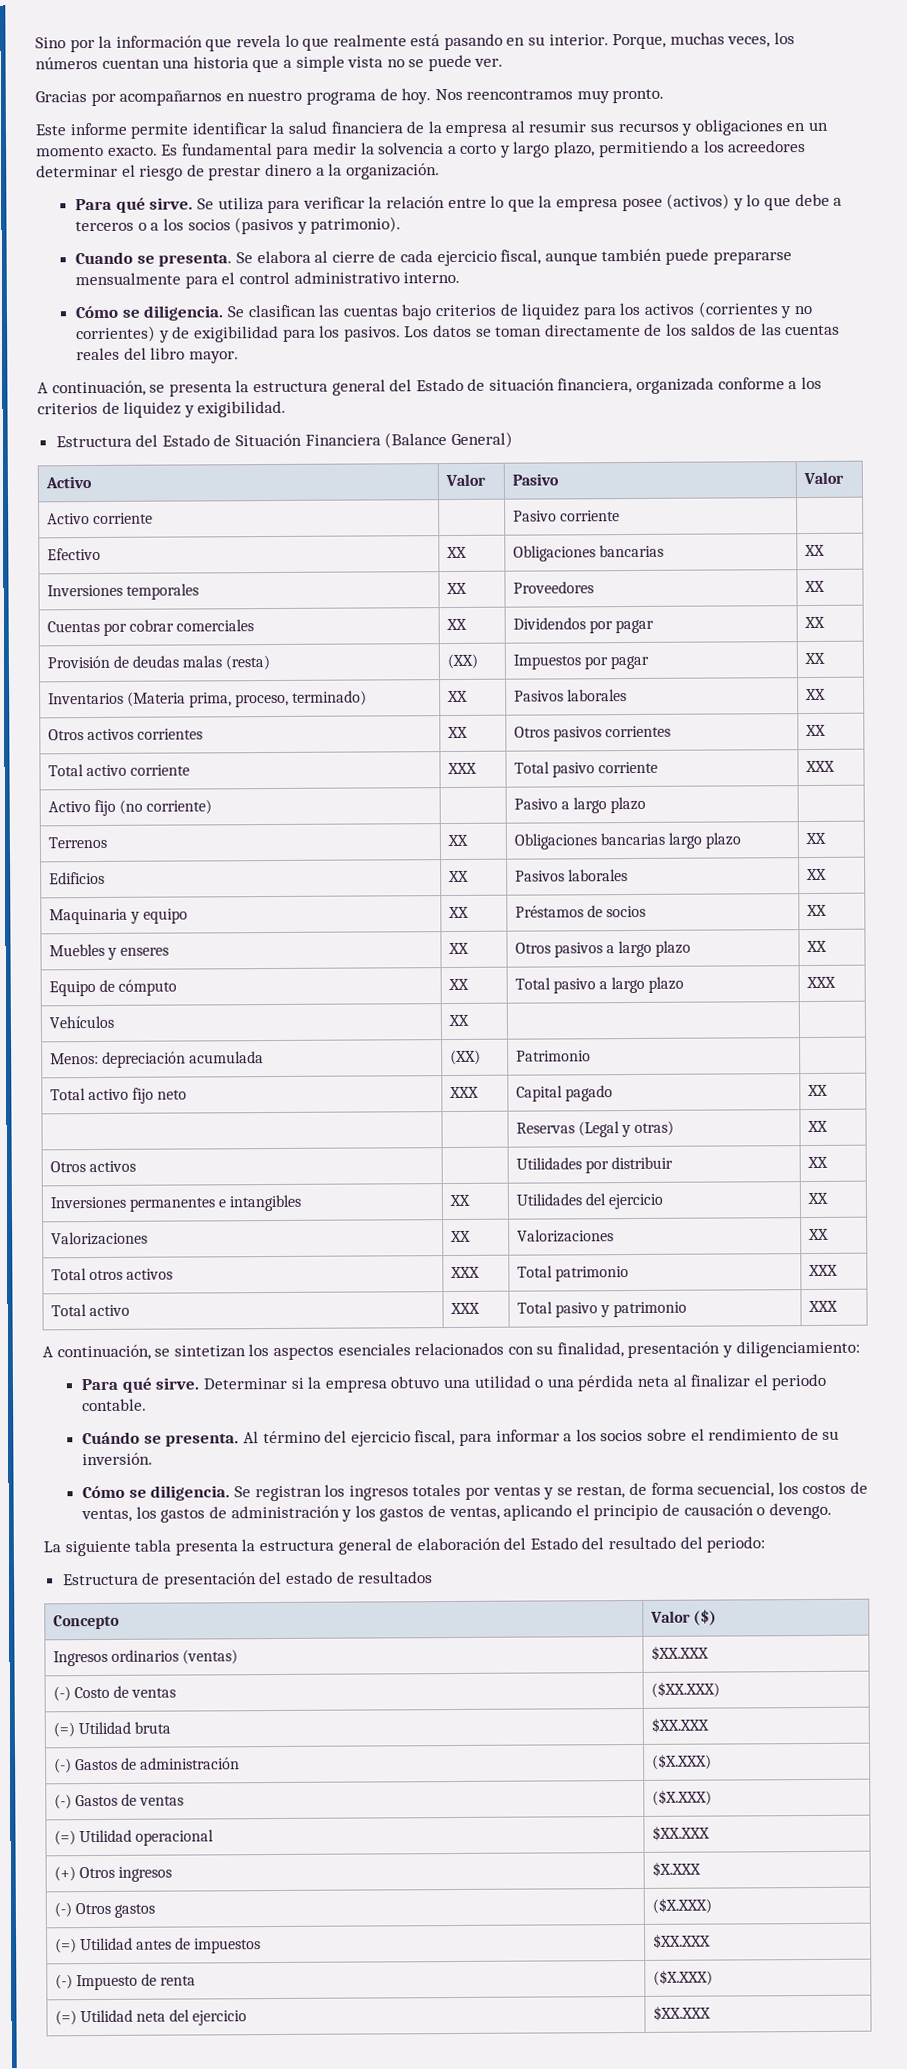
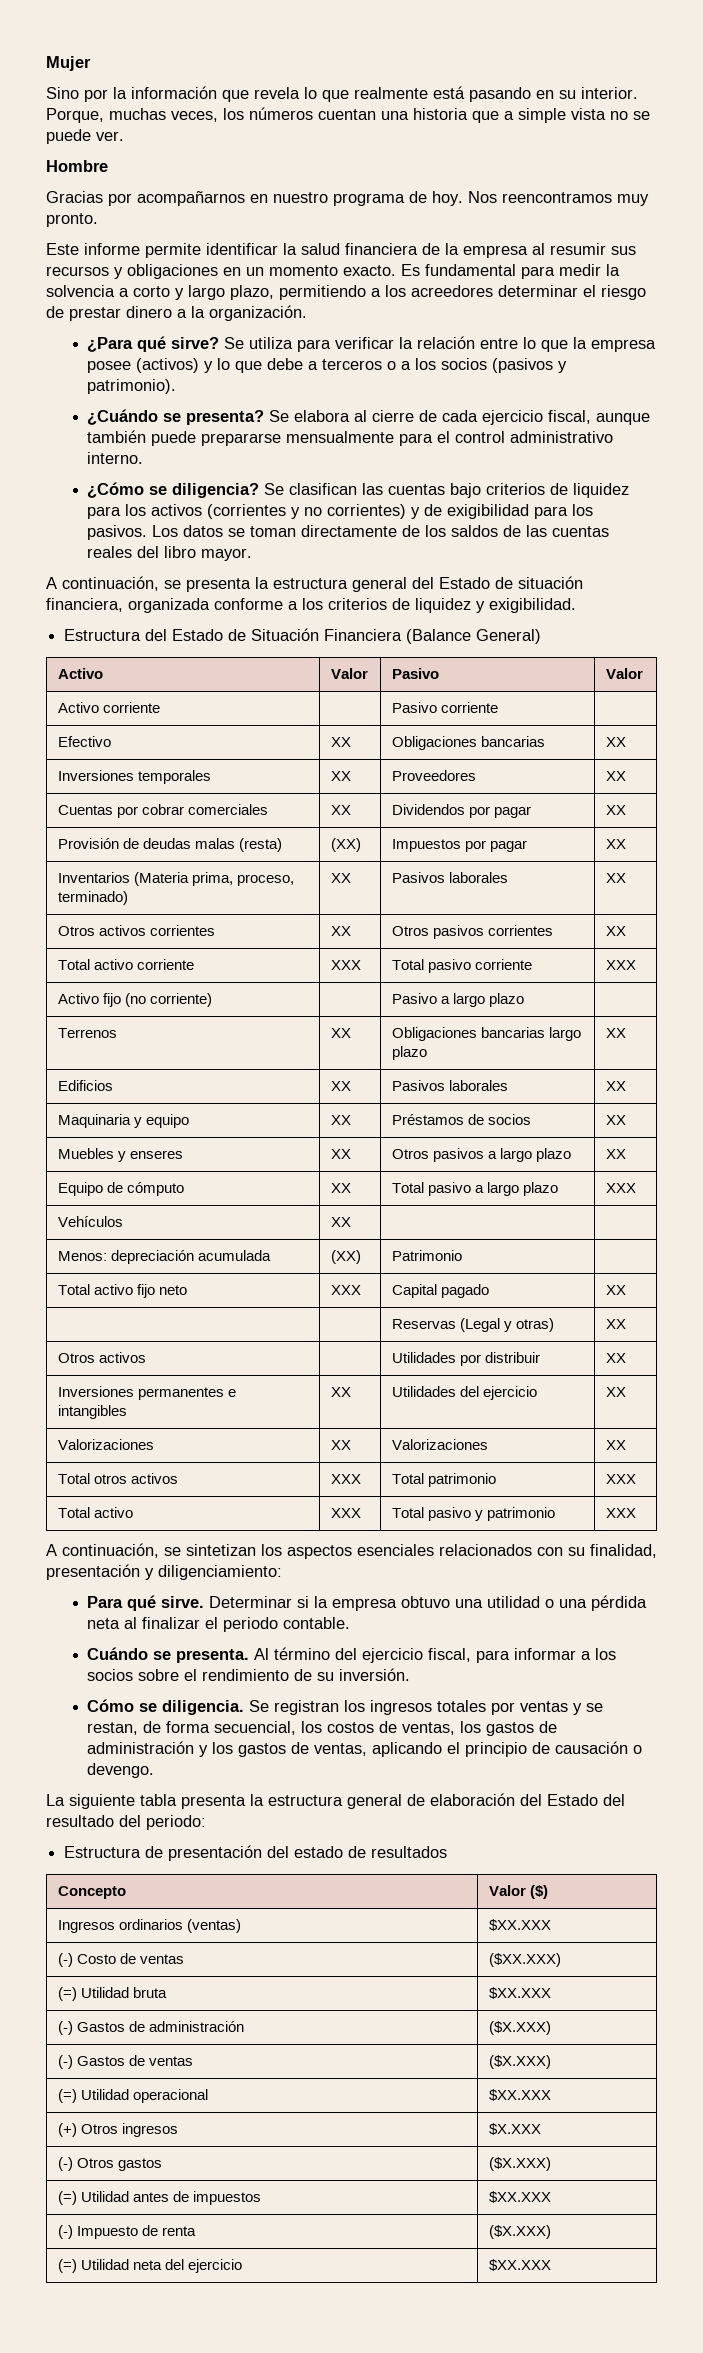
(35, 43) none -> [46,56,91,71] Mujer //
(504, 62) none -> [46,160,108,172] // Hombre
[75,197,194,213] Para qué sirve. -> [87,336,220,352] ¿Para qué sirve?
[75,251,233,267] Cuando se presenta. -> [87,409,265,425] ¿Cuándo se presenta?
[75,305,225,321] Cómo se diligencia. -> [87,482,260,498] ¿Cómo se diligencia?

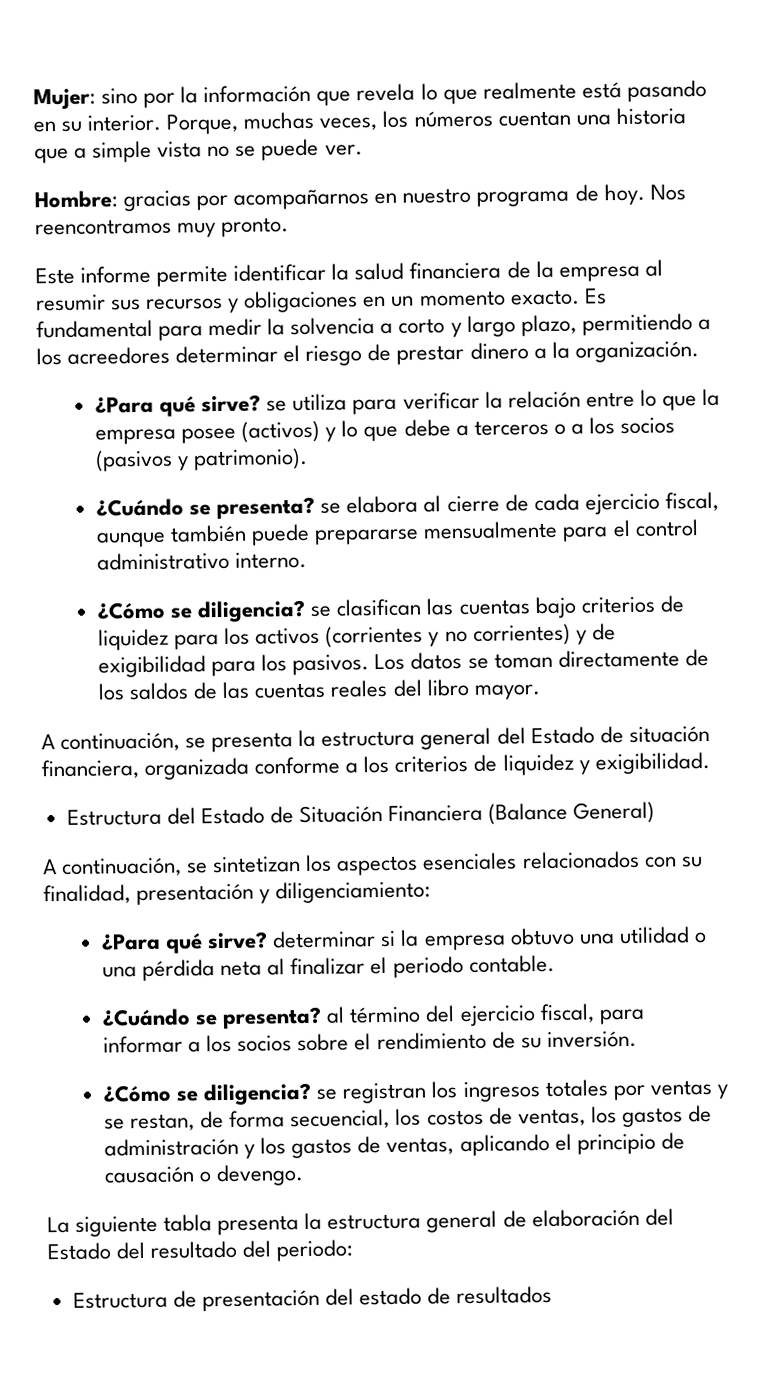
[46,56,91,71] [46,87,79,99] Mujer // Sino -> [33,87,139,110] Mujer: sino
[46,160,108,172] [46,191,103,203] Hombre // Gracias -> [34,190,192,212] Hombre: gracias
[224,337,245,349] Se -> [266,400,288,412] se
[269,410,290,422] Se -> [320,502,342,514] se
[264,483,285,495] Se -> [310,605,333,617] se
[57,668,103,679] [330,668,368,679] [391,668,439,679] [605,668,643,679] [57,702,160,713] [391,702,498,713] [57,736,111,747] [330,737,351,747] [391,736,545,750] [605,737,626,747] [57,770,211,784] [330,771,351,781] [391,770,476,781] [605,771,626,781] [57,804,268,818] [330,805,351,815] [391,804,531,818] [605,805,626,815] [57,838,282,852] [330,838,361,852] [391,839,527,852] [605,839,626,849] [57,872,294,886] [57,891,128,905] [330,873,351,883] [391,872,508,883] [605,873,626,883] [57,925,215,936] [330,926,351,936] [391,925,553,939] [605,926,626,936] [57,959,194,970] [330,960,361,970] [391,959,532,973] [605,960,636,970] [57,993,212,1007] [391,993,524,1007] [57,1028,117,1038] [330,1028,351,1038] [391,1027,581,1041] [391,1046,427,1060] [605,1028,626,1038] [57,1080,113,1091] [330,1081,351,1091] [391,1080,508,1091] [605,1081,626,1091] [57,1114,189,1128] [330,1115,351,1125] [391,1114,531,1125] [605,1115,626,1125] [57,1148,183,1162] [330,1149,351,1159] [391,1148,571,1162] [605,1149,626,1159] [57,1182,184,1196] [330,1183,351,1193] [391,1182,558,1196] [605,1183,636,1193] [57,1216,123,1227] [330,1217,351,1227] [57,1250,271,1264] [330,1250,361,1264] [391,1250,462,1261] [57,1284,187,1298] [330,1285,361,1295] [391,1284,489,1298] [605,1285,626,1295] [391,1318,554,1332] [605,1319,626,1329] [57,1352,146,1363] [391,1352,540,1366] [605,1353,626,1363] [57,1386,236,1400] [57,1405,127,1419] [330,1387,351,1397] [391,1386,537,1400] [605,1387,626,1397] [57,1439,154,1450] [330,1440,351,1450] [391,1439,488,1450] [605,1440,626,1450] [57,1473,178,1484] [330,1474,361,1484] [391,1473,496,1487] [605,1474,636,1484] [57,1507,133,1518] [330,1508,361,1518] [391,1507,555,1521] [605,1508,636,1518] // Activo | Valor | Pasivo | Valor // Activo corriente | | Pasivo corriente | // Efectivo | XX | Obligaciones bancarias | XX // Inversiones temporales | XX | Proveedores | XX // Cuentas por cobrar comerciales | XX | Dividendos por pagar | XX // Provisión de deudas malas (resta) | (XX) | Impuestos por pagar | XX // Inventarios (Materia prima, proceso, terminado) | XX | Pasivos laborales | XX // Otros activos corrientes | XX | Otros pasivos corrientes | XX // Total activo corriente | XXX | Total pasivo corriente | XXX // Activo fijo (no corriente) | | Pasivo a largo plazo | // Terrenos | XX | Obligaciones bancarias largo plazo | XX // Edificios | XX | Pasivos laborales | XX // Maquinaria y equipo | XX | Préstamos de socios | XX // Muebles y enseres | XX | Otros pasivos a largo plazo | XX // Equipo de cómputo | XX | Total pasivo a largo plazo | XXX // Vehículos | XX | | // Menos: depreciación acumulada | (XX) | Patrimonio | // Total activo fijo neto | XXX | Capital pagado | XX // | | Reservas (Legal y otras) | XX // Otros activos | | Utilidades por distribuir | XX // Inversiones permanentes e intangibles | XX | Utilidades del ejercicio | XX // Valorizaciones | XX | Valorizaciones | XX // Total otros activos | XXX | Total patrimonio | XXX // Total activo | XXX | Total pasivo y patrimonio | XXX -> (656, 812) none
[87,1595,293,1611] Para qué sirve. Determinar -> [101,930,377,954] ¿Para qué sirve? determinar
[87,1647,270,1663] Cuándo se presenta. Al -> [102,1006,346,1029] ¿Cuándo se presenta? al
[87,1699,270,1715] Cómo se diligencia. Se -> [103,1082,338,1106] ¿Cómo se diligencia? se
[57,1886,126,1899] [488,1885,548,1899] [57,1919,241,1933] [488,1919,551,1931] [57,1953,184,1967] [488,1953,561,1967] [57,1987,167,2001] [488,1987,551,1999] [57,2021,244,2035] [488,2021,551,2035] [57,2055,193,2069] [488,2055,551,2069] [57,2089,208,2103] [488,2089,551,2101] [57,2123,178,2137] [488,2123,541,2135] [57,2157,162,2171] [488,2157,551,2171] [57,2191,261,2205] [488,2191,551,2203] [57,2225,196,2239] [488,2225,551,2239] [57,2259,242,2273] [488,2259,551,2271] // Concepto | Valor ($) // Ingresos ordinarios (ventas) | $XX.XXX // (-) Costo de ventas | ($XX.XXX) // (=) Utilidad bruta | $XX.XXX // (-) Gastos de administración | ($X.XXX) // (-) Gastos de ventas | ($X.XXX) // (=) Utilidad operacional | $XX.XXX // (+) Otros ingresos | $X.XXX // (-) Otros gastos | ($X.XXX) // (=) Utilidad antes de impuestos | $XX.XXX // (-) Impuesto de renta | ($X.XXX) // (=) Utilidad neta del ejercicio | $XX.XXX -> (553, 1295) none

